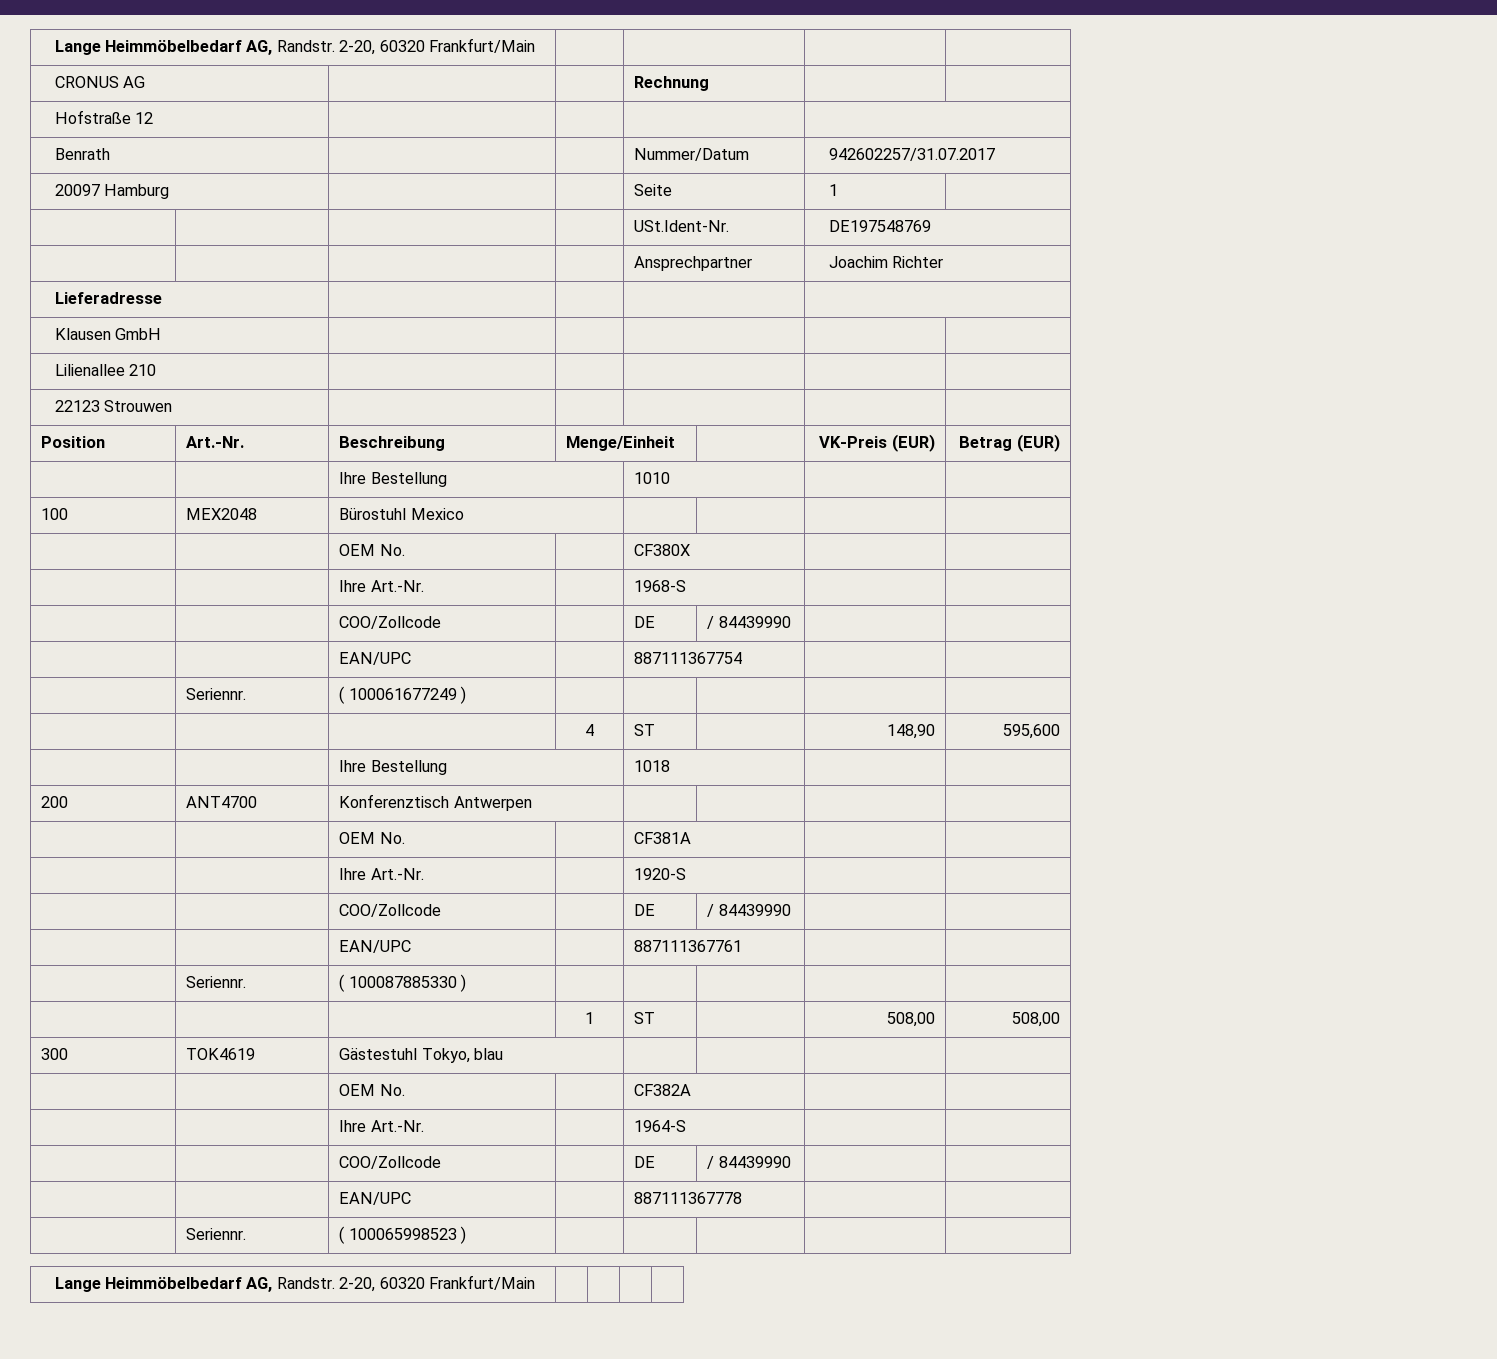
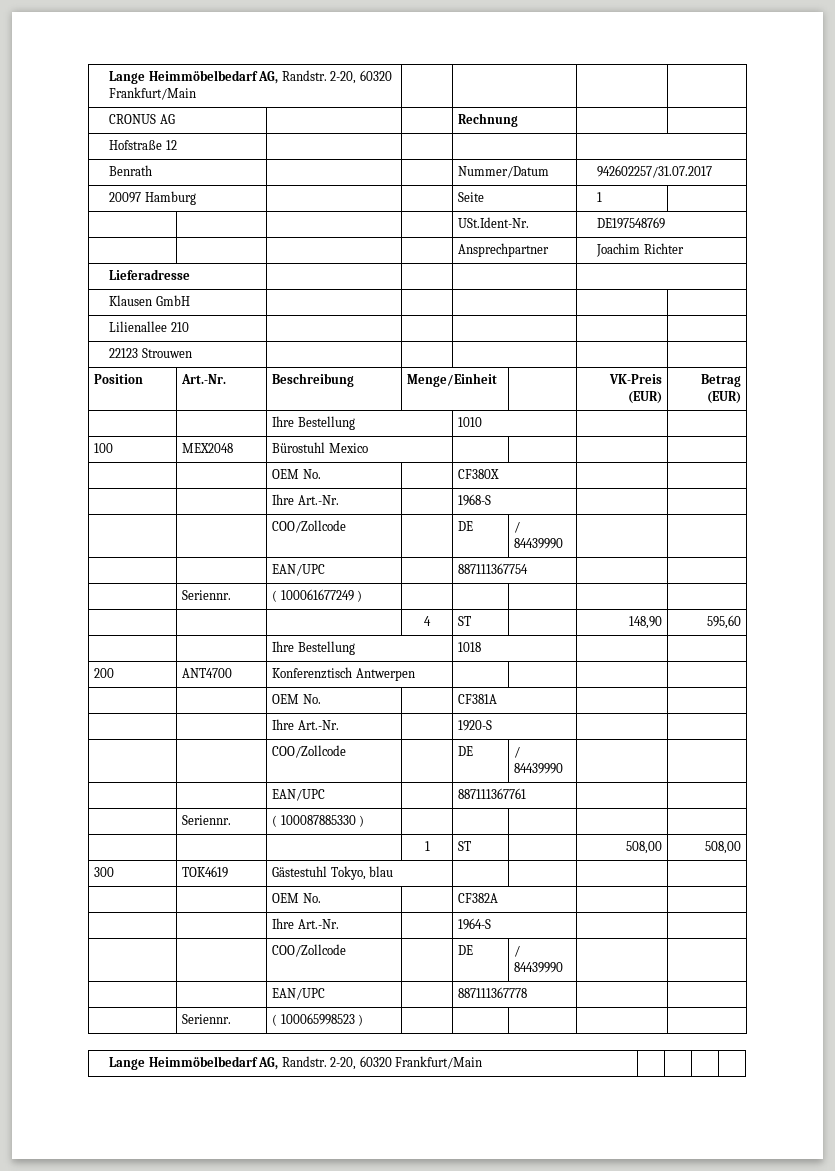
[1002,724,1060,739] 595,600 -> [706,615,741,629] 595,60

